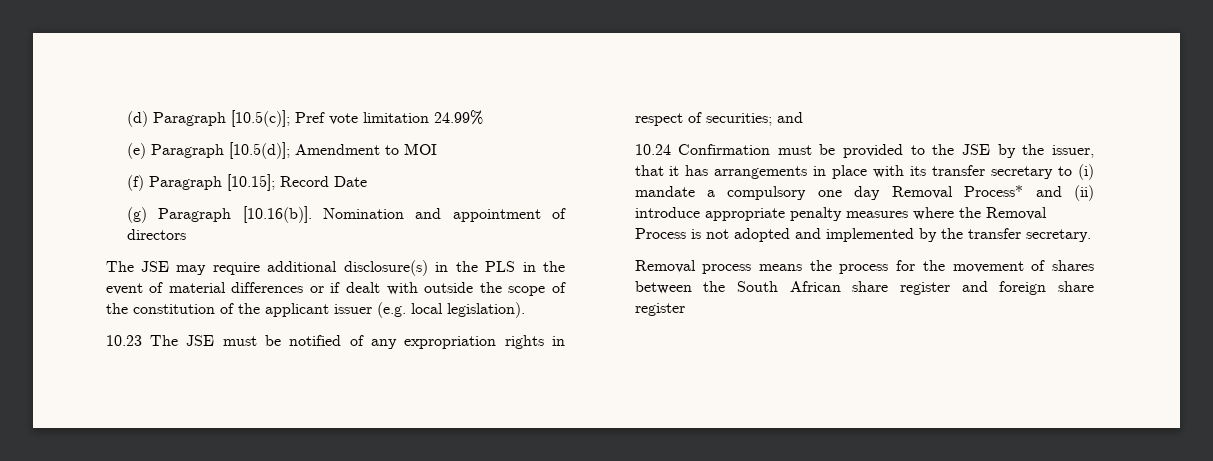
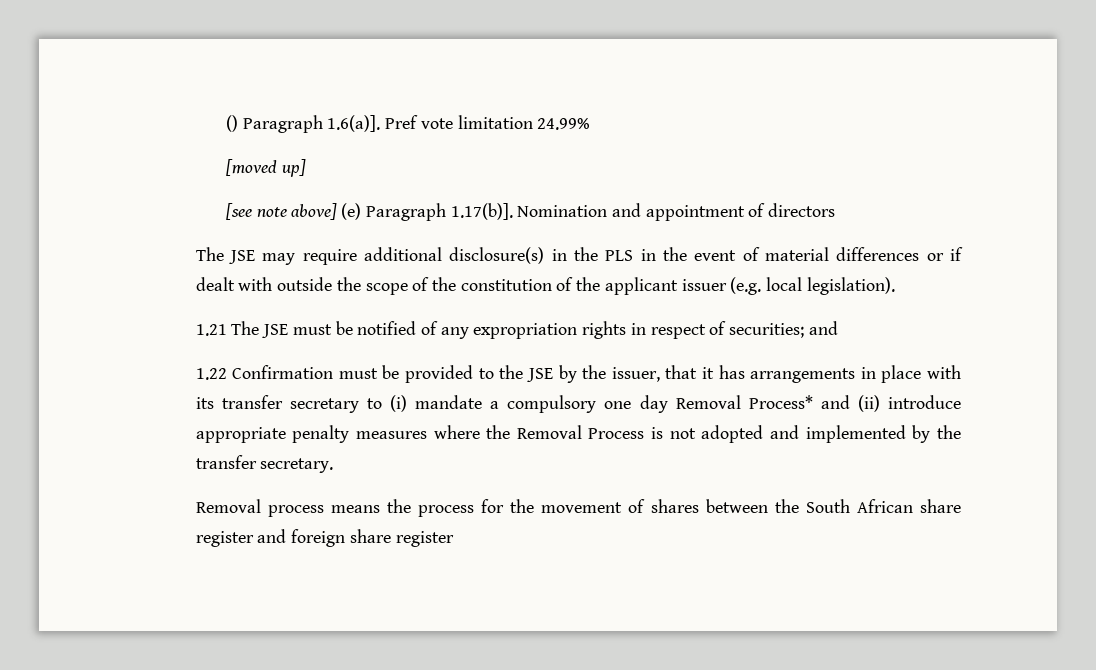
[126,110,290,127] (d) Paragraph [10.5(c)]; -> [225,115,381,133] () Paragraph 1.6(a)].
[126,142,437,159] [126,174,367,191] [126,206,312,223] (e) Paragraph [10.5(d)]; Amendment to MOI // (f) Paragraph [10.15]; Record Date // (g) Paragraph [10.16(b)]. -> [225,159,306,177] [225,203,513,221] [moved up] // [see note above] (e) Paragraph 1.17(b)].
[105,335,142,346] 10.23 -> [195,324,227,336] 1.21
[634,144,671,155] 10.24 -> [195,368,227,380] 1.22

